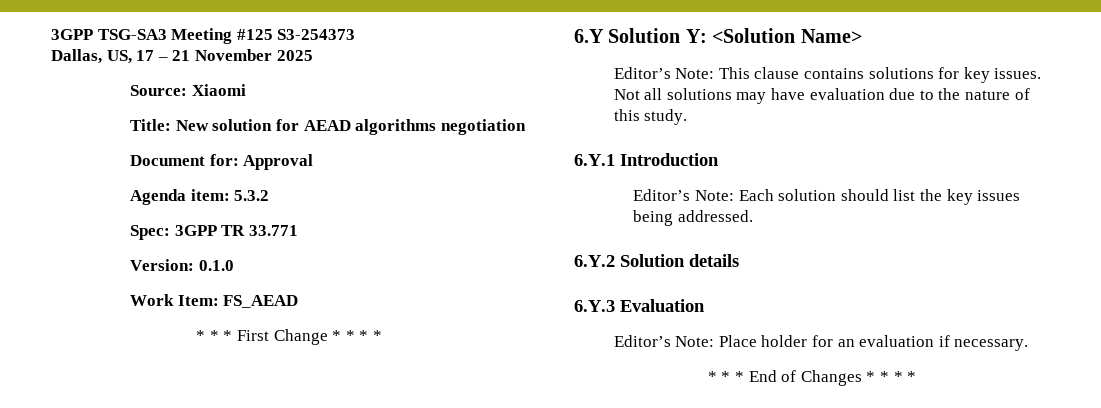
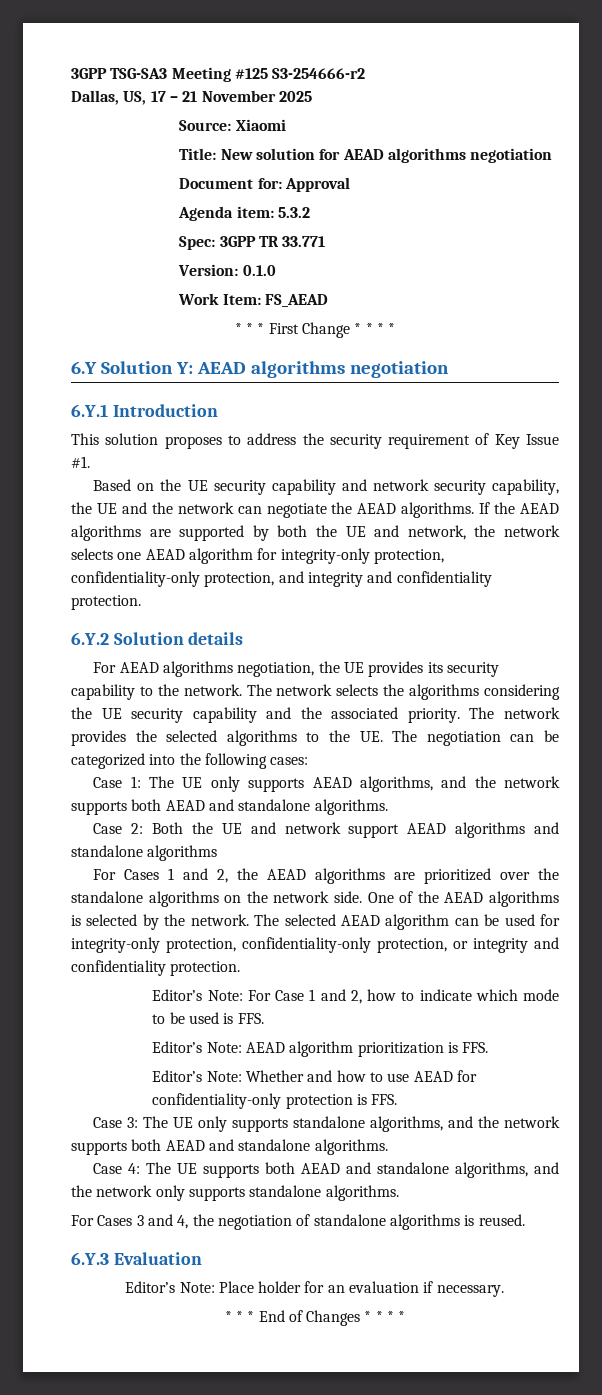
[277,29,356,40] S3-254373 -> [272,68,366,79] S3-254666-r2
[712,28,862,43] [613,67,1042,83] [613,88,1030,104] [613,109,688,125] [574,153,719,166] [633,189,1021,205] [633,210,754,226] [574,254,739,267] <Solution Name> // Editor’s Note: This clause contains solutions for key issues. Not all solutions may have evaluation due to the nature of this study. // 6.Y.1 Introduction // Editor’s Note: Each solution should list the key issues being addressed. // 6.Y.2 Solution details -> [196,361,449,378] [71,404,218,417] [71,433,560,449] [71,456,90,468] [93,479,560,495] [71,502,560,518] [71,525,561,541] [71,548,444,564] [71,571,492,587] [71,595,141,610] [71,632,244,645] [93,661,499,677] [71,684,561,700] [71,707,560,723] [71,730,560,746] [71,753,309,769] [93,776,561,792] [71,799,388,815] [93,822,560,838] [71,845,218,861] [93,868,559,884] [71,891,560,907] [71,914,561,930] [71,937,559,953] [71,960,241,976] [152,989,560,1004] [152,1012,264,1024] [152,1041,489,1057] [152,1070,477,1082] [152,1093,398,1109] [93,1116,560,1132] [71,1139,388,1155] [93,1162,559,1178] [71,1185,399,1201] [71,1214,525,1230] AEAD algorithms negotiation // 6.Y.1 Introduction // This solution proposes to address the security requirement of Key Issue #1. // Based on the UE security capability and network security capability, the UE and the network can negotiate the AEAD algorithms. If the AEAD algorithms are supported by both the UE and network, the network selects one AEAD algorithm for integrity-only protection, confidentiality-only protection, and integrity and confidentiality protection. // 6.Y.2 Solution details // For AEAD algorithms negotiation, the UE provides its security capability to the network. The network selects the algorithms considering the UE security capability and the associated priority. The network provides the selected algorithms to the UE. The negotiation can be categorized into the following cases: // Case 1: The UE only supports AEAD algorithms, and the network supports both AEAD and standalone algorithms. // Case 2: Both the UE and network support AEAD algorithms and standalone algorithms // For Cases 1 and 2, the AEAD algorithms are prioritized over the standalone algorithms on the network side. One of the AEAD algorithms is selected by the network. The selected AEAD algorithm can be used for integrity-only protection, confidentiality-only protection, or integrity and confidentiality protection. // Editor’s Note: For Case 1 and 2, how to indicate which mode to be used is FFS. // Editor’s Note: AEAD algorithm prioritization is FFS. // Editor’s Note: Whether and how to use AEAD for confidentiality-only protection is FFS. // Case 3: The UE only supports standalone algorithms, and the network supports both AEAD and standalone algorithms. // Case 4: The UE supports both AEAD and standalone algorithms, and the network only supports standalone algorithms. // For Cases 3 and 4, the negotiation of standalone algorithms is reused.

